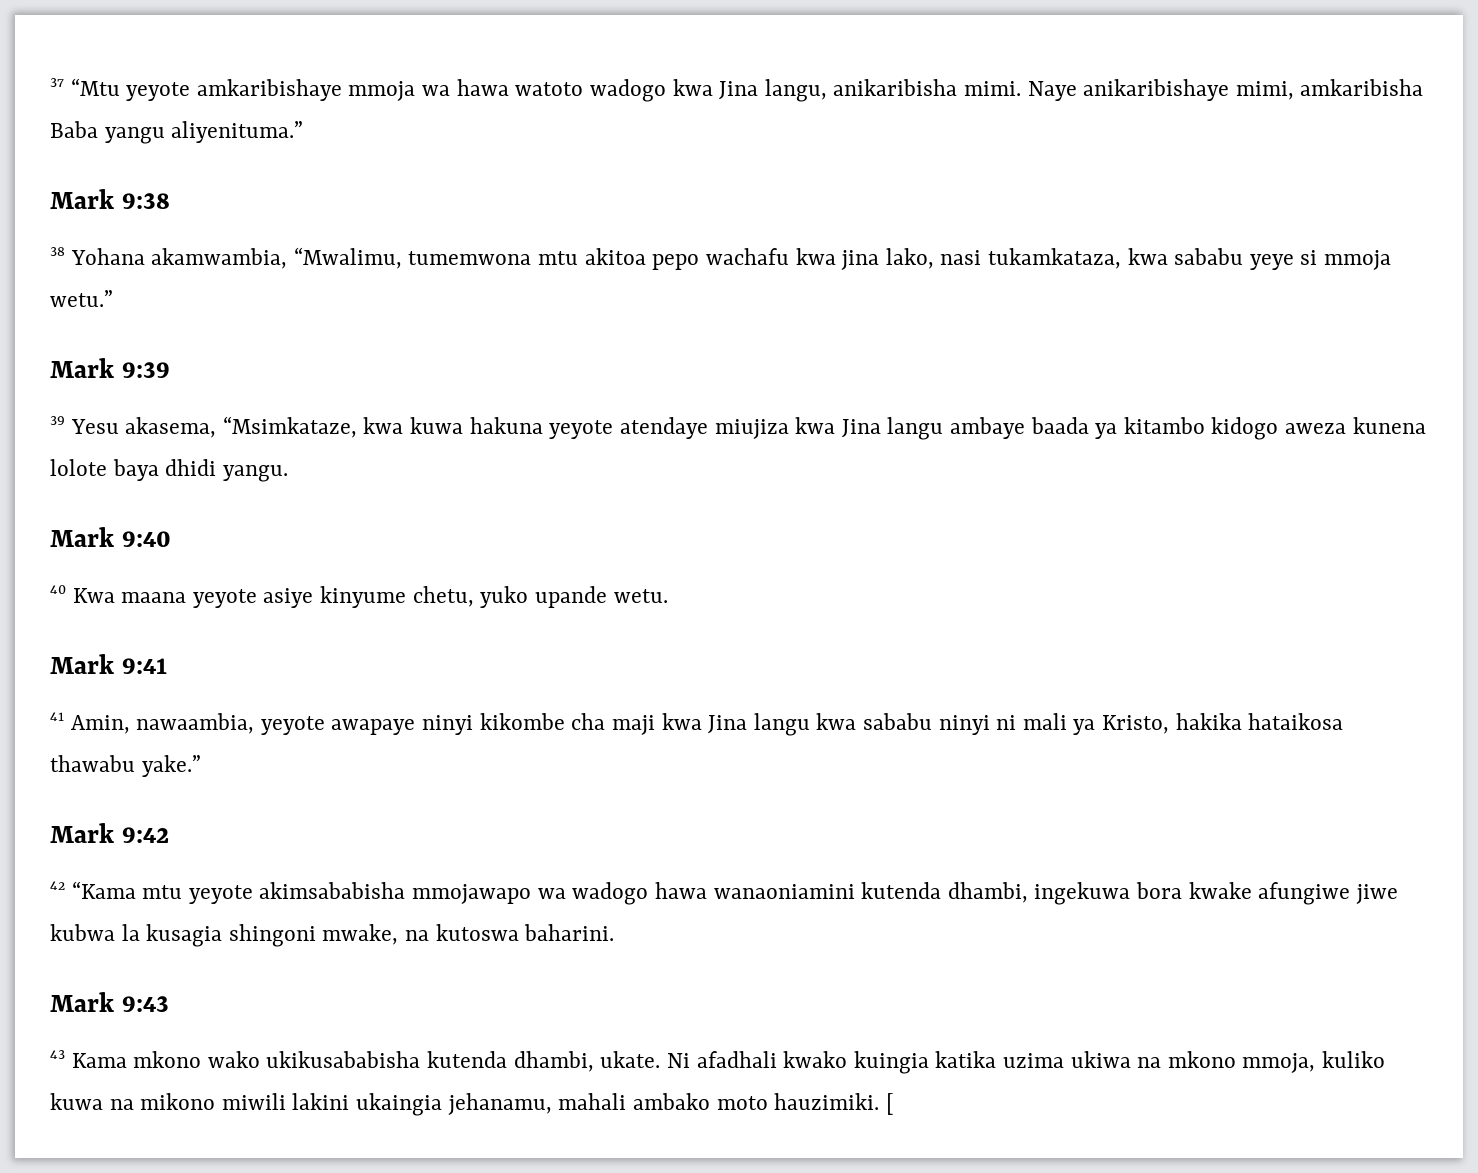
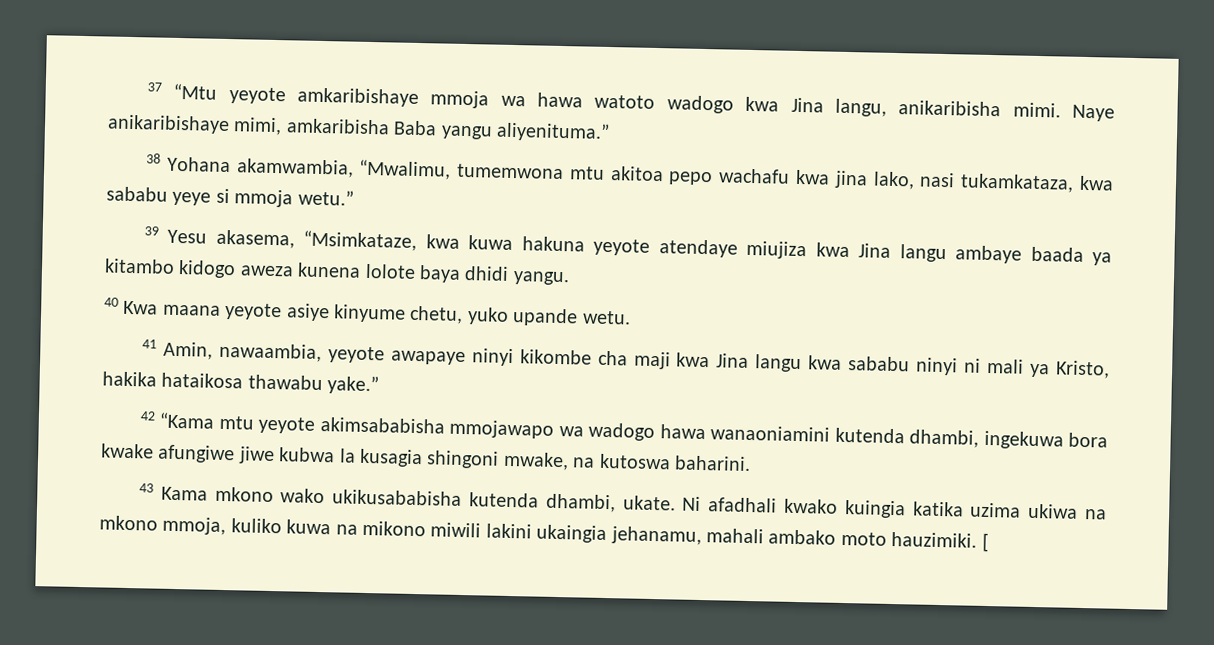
[50,189,170,209] // Mark 9:38 -> (610, 131) none
[50,358,170,378] // Mark 9:39 -> (354, 197) none
[50,527,171,547] // Mark 9:40 -> (570, 278) none
[50,654,167,674] // Mark 9:41 -> (631, 317) none
[50,823,169,843] // Mark 9:42 -> (380, 385) none
[50,992,169,1012] // Mark 9:43 -> (751, 463) none

